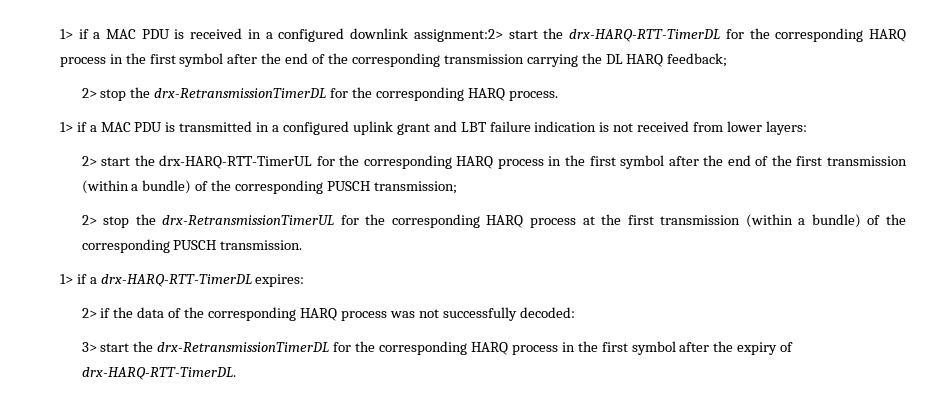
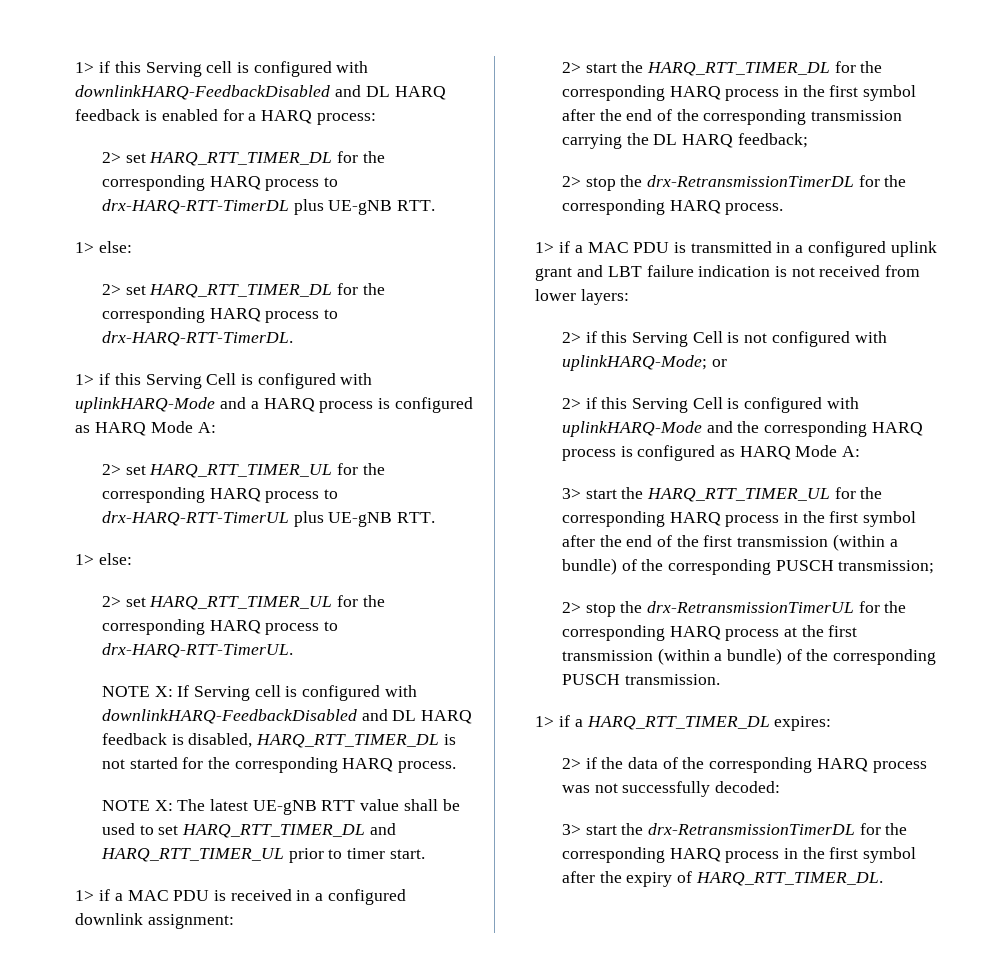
[59,29,89,39] 1> if -> [75,61,369,77] [75,85,446,100] [75,109,376,125] [101,151,385,166] [101,175,338,191] [101,199,435,215] [75,241,133,253] [101,283,385,298] [101,307,338,323] [101,331,293,346] [75,373,373,389] [75,397,473,413] [75,421,216,436] [101,463,385,478] [101,487,338,503] [101,511,435,527] [75,553,133,565] [101,595,385,610] [101,619,338,635] [101,643,293,658] [101,685,417,701] [101,709,472,724] [101,733,456,748] [101,757,457,773] [101,799,460,815] [101,823,396,838] [100,848,425,863] [75,889,111,901] 1> if this Serving cell is configured with downlinkHARQ-FeedbackDisabled and DL HARQ feedback is enabled for a HARQ process: // 2> set HARQ_RTT_TIMER_DL for the corresponding HARQ process to drx-HARQ-RTT-TimerDL plus UE-gNB RTT. // 1> else: // 2> set HARQ_RTT_TIMER_DL for the corresponding HARQ process to drx-HARQ-RTT-TimerDL. // 1> if this Serving Cell is configured with uplinkHARQ-Mode and a HARQ process is configured as HARQ Mode A: // 2> set HARQ_RTT_TIMER_UL for the corresponding HARQ process to drx-HARQ-RTT-TimerUL plus UE-gNB RTT. // 1> else: // 2> set HARQ_RTT_TIMER_UL for the corresponding HARQ process to drx-HARQ-RTT-TimerUL. // NOTE X: If Serving cell is configured with downlinkHARQ-FeedbackDisabled and DL HARQ feedback is disabled, HARQ_RTT_TIMER_DL is not started for the corresponding HARQ process. // NOTE X: The latest UE-gNB RTT value shall be used to set HARQ_RTT_TIMER_DL and HARQ_RTT_TIMER_UL prior to timer start. // 1> if
[413,28,721,42] assignment:2> start the drx-HARQ-RTT-TimerDL -> [148,914,235,929] [561,61,830,76] assignment: // 2> start the HARQ_RTT_TIMER_DL
[101,155,313,169] start the drx-HARQ-RTT-TimerUL -> [585,331,887,347] [561,355,727,371] [561,397,859,413] [561,421,923,437] [561,445,861,461] [561,487,830,502] if this Serving Cell is not configured with uplinkHARQ-Mode; or // 2> if this Serving Cell is configured with uplinkHARQ-Mode and the corresponding HARQ process is configured as HARQ Mode A: // 3> start the HARQ_RTT_TIMER_UL
[100,274,252,287] drx-HARQ-RTT-TimerDL -> [586,716,770,730] HARQ_RTT_TIMER_DL
[81,367,236,380] drx-HARQ-RTT-TimerDL. -> [695,872,883,886] HARQ_RTT_TIMER_DL.

